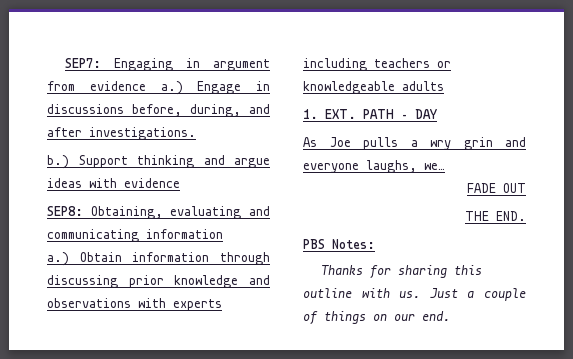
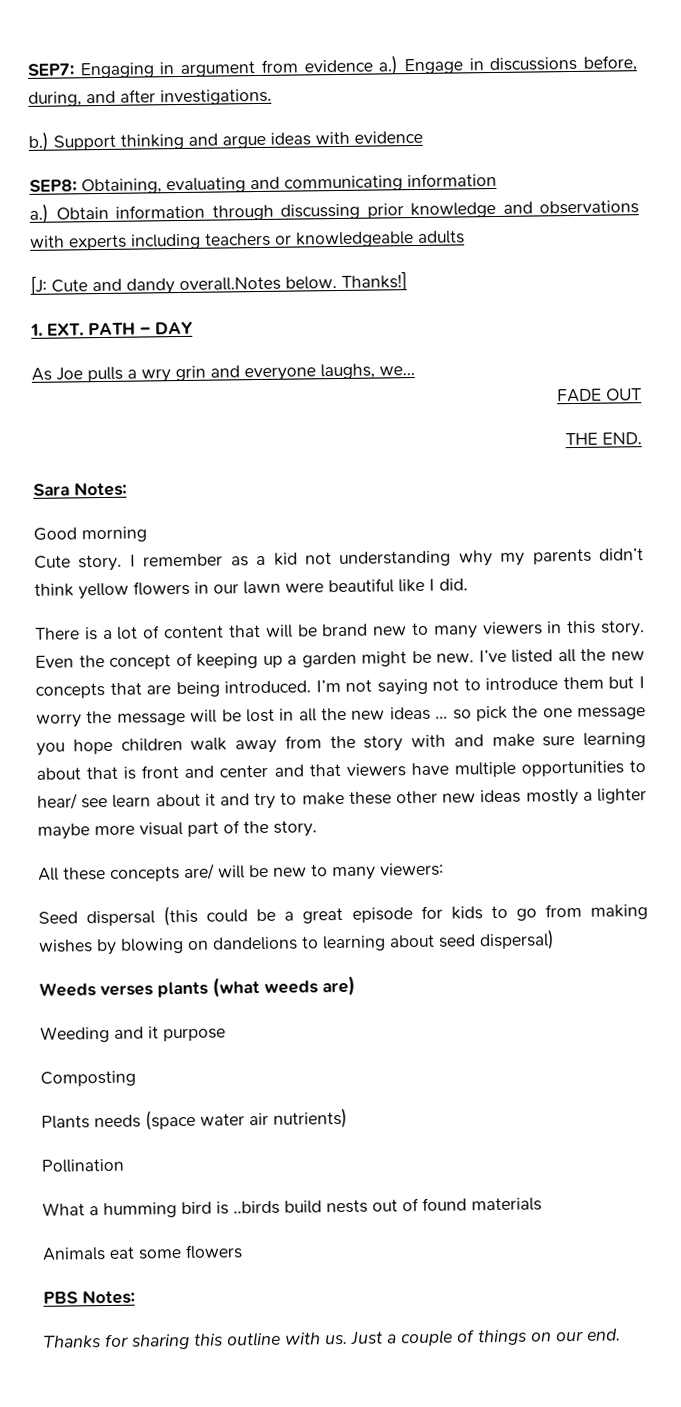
(444, 86) none -> [30,272,407,295] // [J: Cute and dandy overall.Notes below. Thanks!]
(526, 216) none -> [33,481,127,497] [33,526,147,543] [34,548,645,572] [34,578,468,600] [35,620,645,641] [35,648,645,670] [35,676,646,699] [36,705,646,728] [36,732,646,756] [36,760,646,780] [37,788,647,810] [37,820,317,840] [38,862,444,882] [38,903,649,927] [38,929,555,956] [39,975,356,998] [40,1025,226,1043] [40,1070,136,1087] [41,1107,348,1131] [41,1158,124,1173] [42,1197,542,1219] [42,1244,243,1261] // Sara Notes: // Good morning // Cute story. I remember as a kid not understanding why my parents didn’t think yellow flowers in our lawn were beautiful like I did. // There is a lot of content that will be brand new to many viewers in this story. Even the concept of keeping up a garden might be new. I’ve listed all the new concepts that are being introduced. I’m not saying not to introduce them but I worry the message will be lost in all the new ideas ... so pick the one message you hope children walk away from the story with and make sure learning about that is front and center and that viewers have multiple opportunities to hear/ see learn about it and try to make these other new ideas mostly a lighter maybe more visual part of the story. // All these concepts are/ will be new to many viewers: // Seed dispersal (this could be a great episode for kids to go from making wishes by blowing on dandelions to learning about seed dispersal) // Weeds verses plants (what weeds are) // Weeding and it purpose // Composting // Plants needs (space water air nutrients) // Pollination // What a humming bird is ..birds build nests out of found materials // Animals eat some flowers

